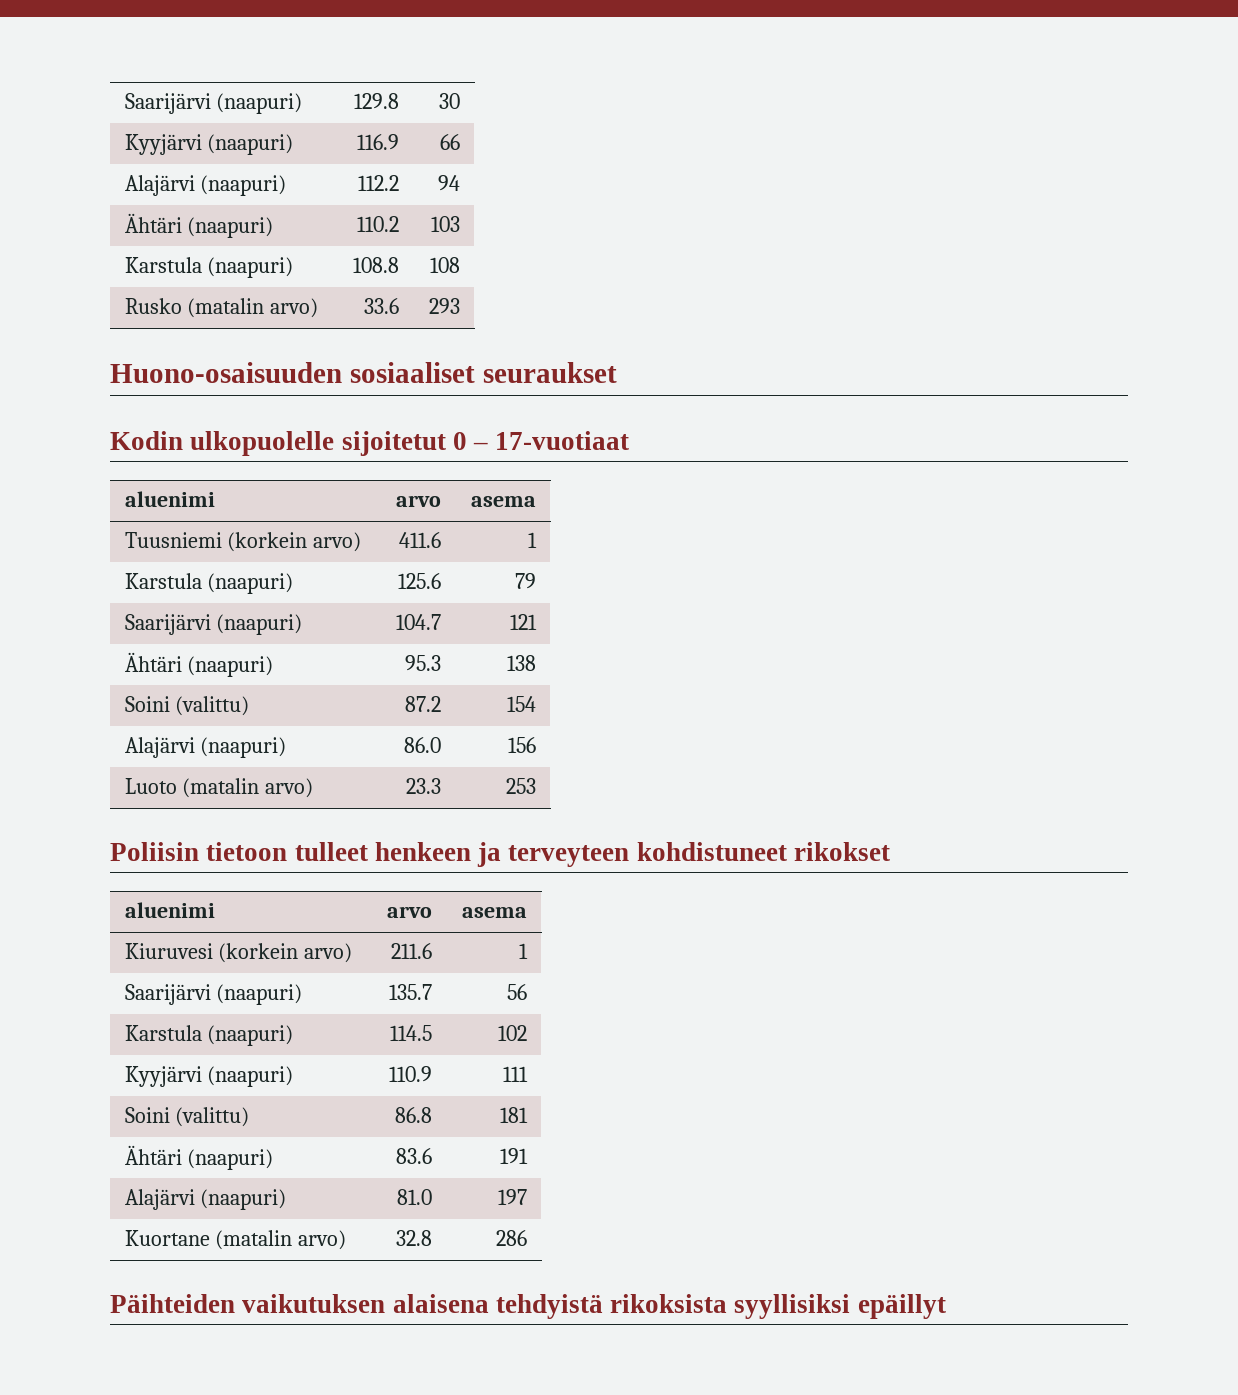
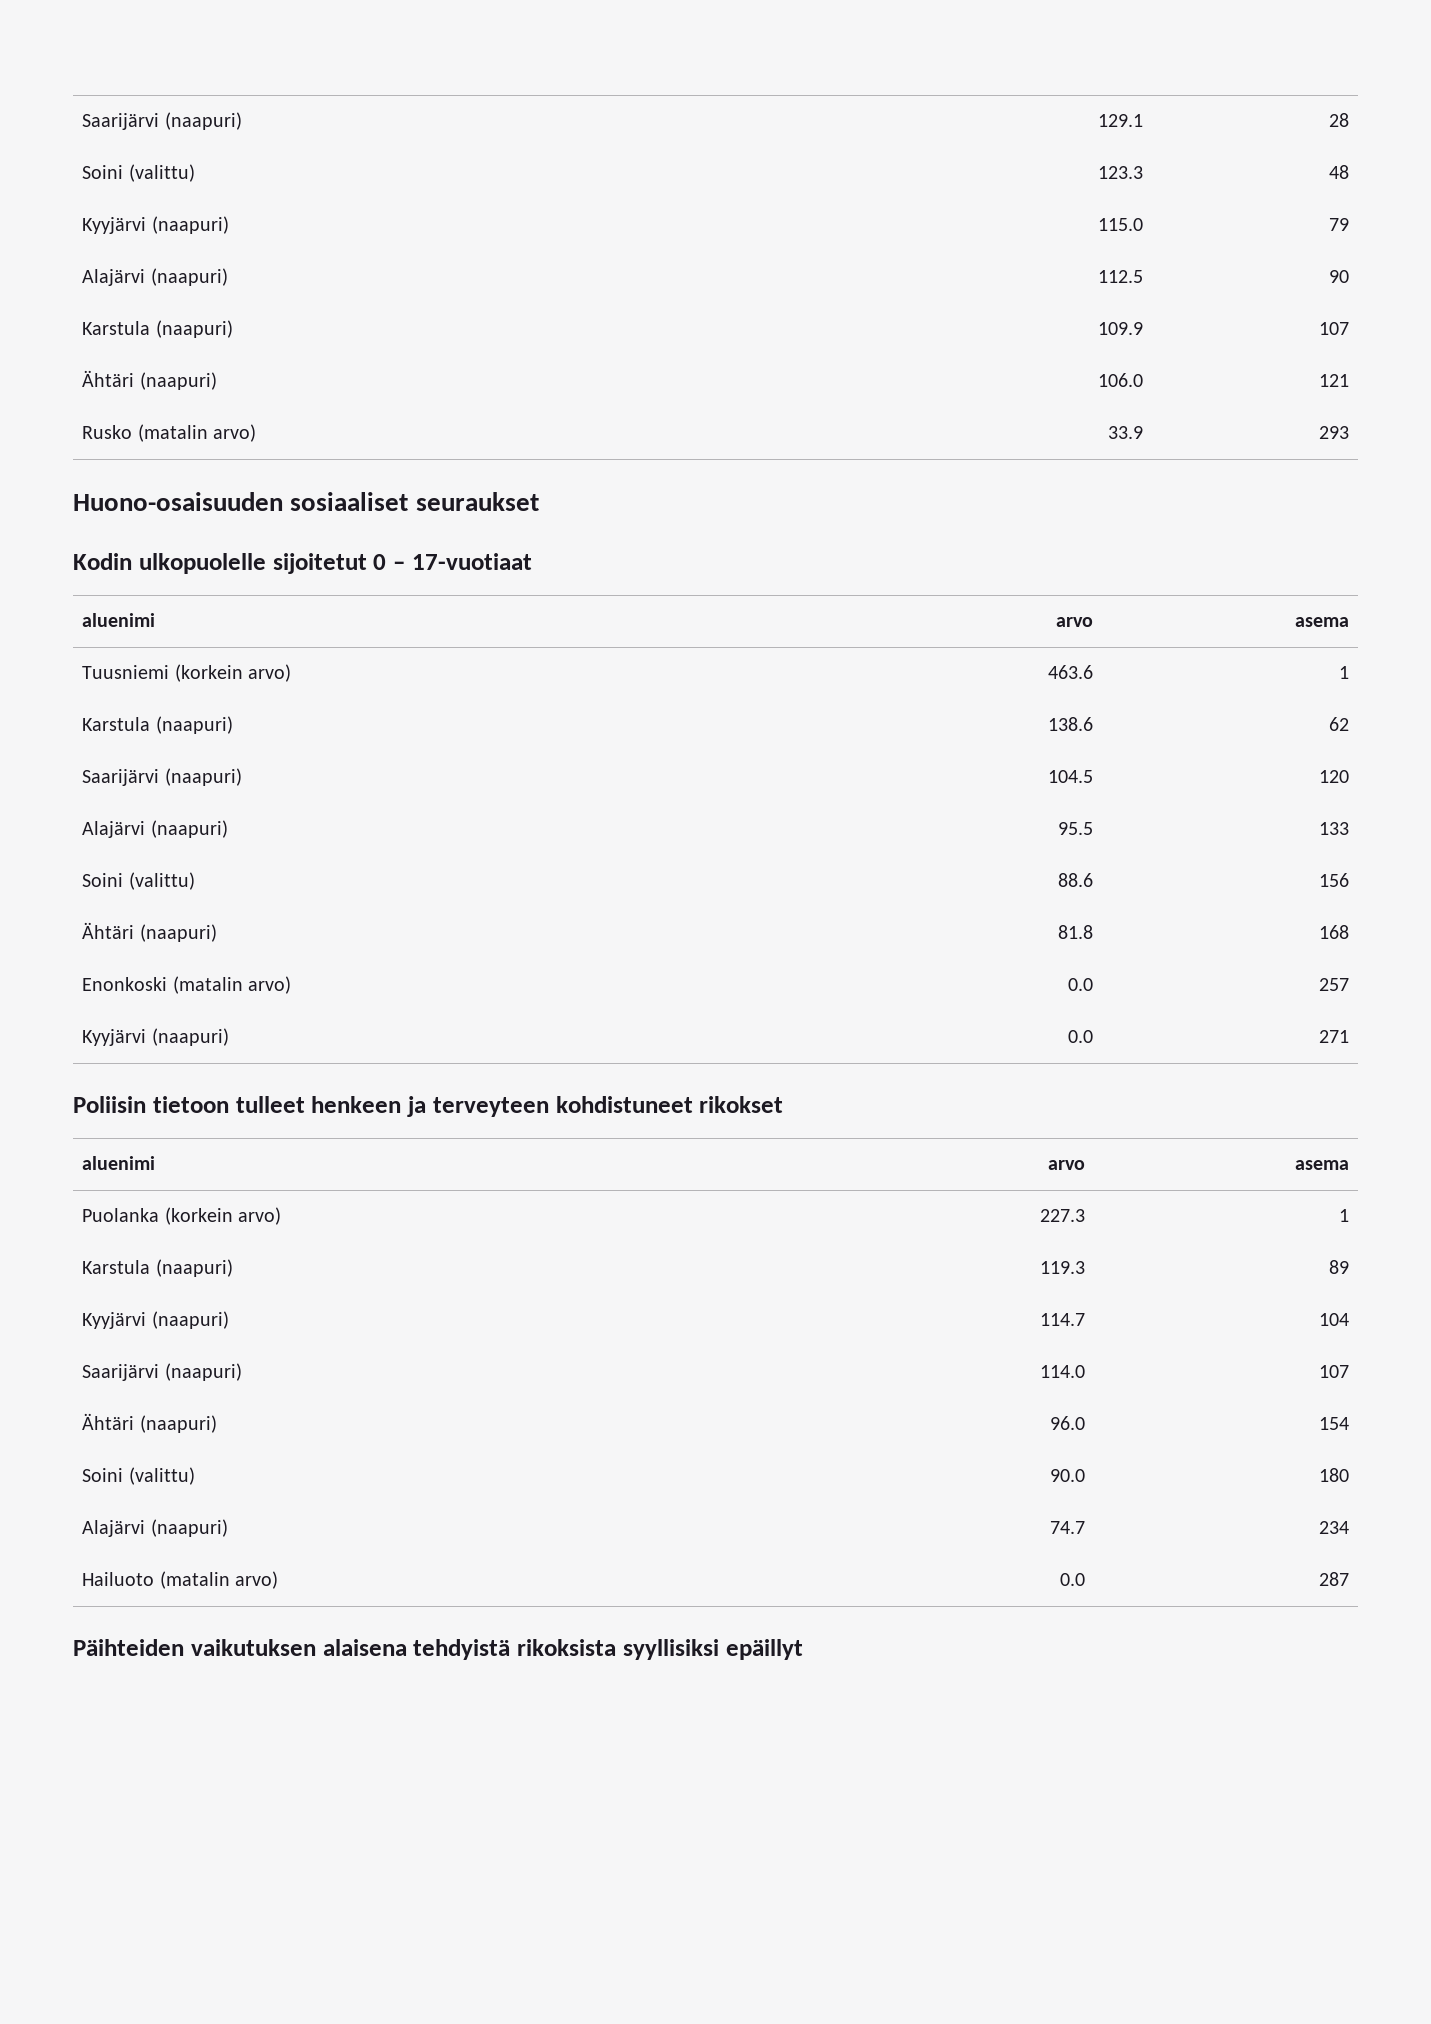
[124,93,303,114] [354,93,400,109] [439,93,461,109] [124,134,294,155] [357,134,400,150] [440,134,461,150] [124,175,287,196] [358,175,400,191] [438,175,461,191] [124,213,274,238] [357,216,400,232] [431,216,461,232] [124,257,294,278] [353,257,400,273] [430,257,461,273] Saarijärvi (naapuri) | 129.8 | 30 // Kyyjärvi (naapuri) | 116.9 | 66 // Alajärvi (naapuri) | 112.2 | 94 // Ähtäri (naapuri) | 110.2 | 103 // Karstula (naapuri) | 108.8 | 108 -> [82,112,242,130] [1097,114,1143,127] [1328,113,1349,127] [82,164,195,182] [1097,166,1143,179] [1328,165,1349,179] [82,216,229,234] [1097,218,1143,231] [1328,218,1349,231] [82,268,228,286] [1097,270,1143,283] [1328,270,1349,283] [82,320,233,338] [1097,322,1143,335] [1318,322,1349,335] [82,370,217,390] [1097,373,1143,387] [1318,374,1349,387] Saarijärvi (naapuri) | 129.1 | 28 // Soini (valittu) | 123.3 | 48 // Kyyjärvi (naapuri) | 115.0 | 79 // Alajärvi (naapuri) | 112.5 | 90 // Karstula (naapuri) | 109.9 | 107 // Ähtäri (naapuri) | 106.0 | 121
[364,298,400,314] 33.6 -> [1107,426,1143,439] 33.9
[399,532,442,548] [528,532,538,548] [124,573,294,594] [398,573,442,589] [515,573,537,589] [124,614,303,635] [396,614,442,630] [510,614,538,630] [124,652,274,677] [405,655,442,671] [507,655,537,671] [124,696,250,716] [405,696,442,712] [507,696,537,712] [124,737,287,758] [404,737,442,753] [508,737,537,753] [124,778,314,798] [406,778,442,794] [506,778,537,794] 411.6 | 1 // Karstula (naapuri) | 125.6 | 79 // Saarijärvi (naapuri) | 104.7 | 121 // Ähtäri (naapuri) | 95.3 | 138 // Soini (valittu) | 87.2 | 154 // Alajärvi (naapuri) | 86.0 | 156 // Luoto (matalin arvo) | 23.3 | 253 -> [1047,665,1093,679] [1338,666,1349,679] [82,716,233,734] [1047,717,1093,731] [1328,717,1349,731] [82,768,242,786] [1047,770,1093,783] [1318,770,1349,783] [82,820,228,838] [1057,822,1093,835] [1318,822,1349,835] [82,872,195,890] [1057,873,1093,887] [1318,873,1349,887] [82,922,217,942] [1057,925,1093,939] [1318,925,1349,939] [82,976,291,994] [1067,978,1093,991] [1318,978,1349,991] [82,1028,229,1046] [1067,1030,1093,1043] [1318,1030,1349,1043] 463.6 | 1 // Karstula (naapuri) | 138.6 | 62 // Saarijärvi (naapuri) | 104.5 | 120 // Alajärvi (naapuri) | 95.5 | 133 // Soini (valittu) | 88.6 | 156 // Ähtäri (naapuri) | 81.8 | 168 // Enonkoski (matalin arvo) | 0.0 | 257 // Kyyjärvi (naapuri) | 0.0 | 271
[124,943,353,963] [391,943,433,959] [519,943,529,959] [124,984,303,1005] [389,984,433,1000] [507,984,528,1000] [124,1025,294,1046] [390,1025,433,1041] [498,1025,528,1041] [124,1066,294,1087] [389,1066,433,1082] [503,1066,529,1082] [124,1107,250,1127] [395,1107,433,1123] [500,1107,529,1123] [124,1145,274,1170] [396,1148,433,1164] [500,1148,529,1164] [124,1189,287,1210] [397,1189,433,1205] [498,1189,528,1205] [124,1230,347,1250] [396,1230,433,1246] [496,1230,528,1246] Kiuruvesi (korkein arvo) | 211.6 | 1 // Saarijärvi (naapuri) | 135.7 | 56 // Karstula (naapuri) | 114.5 | 102 // Kyyjärvi (naapuri) | 110.9 | 111 // Soini (valittu) | 86.8 | 181 // Ähtäri (naapuri) | 83.6 | 191 // Alajärvi (naapuri) | 81.0 | 197 // Kuortane (matalin arvo) | 32.8 | 286 -> [82,1207,281,1225] [1039,1209,1085,1222] [1338,1209,1349,1222] [82,1259,233,1277] [1039,1261,1085,1274] [1328,1260,1349,1274] [82,1311,229,1329] [1039,1313,1085,1326] [1318,1313,1349,1326] [82,1363,242,1381] [1039,1365,1085,1378] [1318,1365,1349,1378] [82,1413,217,1433] [1049,1416,1085,1430] [1318,1417,1349,1430] [82,1467,195,1485] [1049,1469,1085,1482] [1318,1468,1349,1482] [82,1519,228,1537] [1049,1521,1085,1534] [1318,1521,1349,1534] [82,1571,278,1589] [1059,1573,1085,1586] [1318,1572,1349,1586] Puolanka (korkein arvo) | 227.3 | 1 // Karstula (naapuri) | 119.3 | 89 // Kyyjärvi (naapuri) | 114.7 | 104 // Saarijärvi (naapuri) | 114.0 | 107 // Ähtäri (naapuri) | 96.0 | 154 // Soini (valittu) | 90.0 | 180 // Alajärvi (naapuri) | 74.7 | 234 // Hailuoto (matalin arvo) | 0.0 | 287

